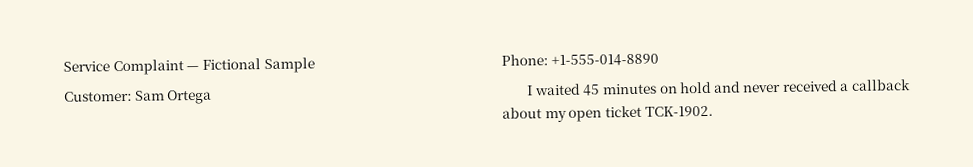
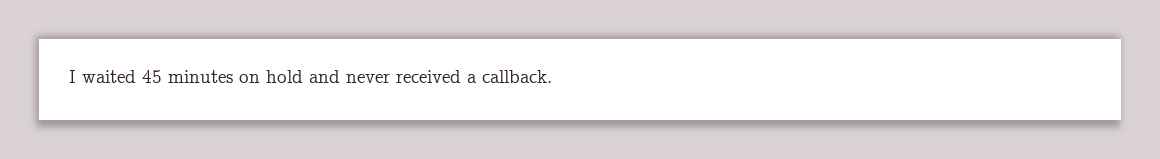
[63,57,315,76] [64,89,213,105] [501,53,659,67] Service Complaint — Fictional Sample // Customer: Sam Ortega // Phone: +1-555-014-8890 // -> (69, 76) none
[851,79,911,91] [502,105,713,123] callback about my open ticket TCK-1902. -> [482,70,552,83] callback.

